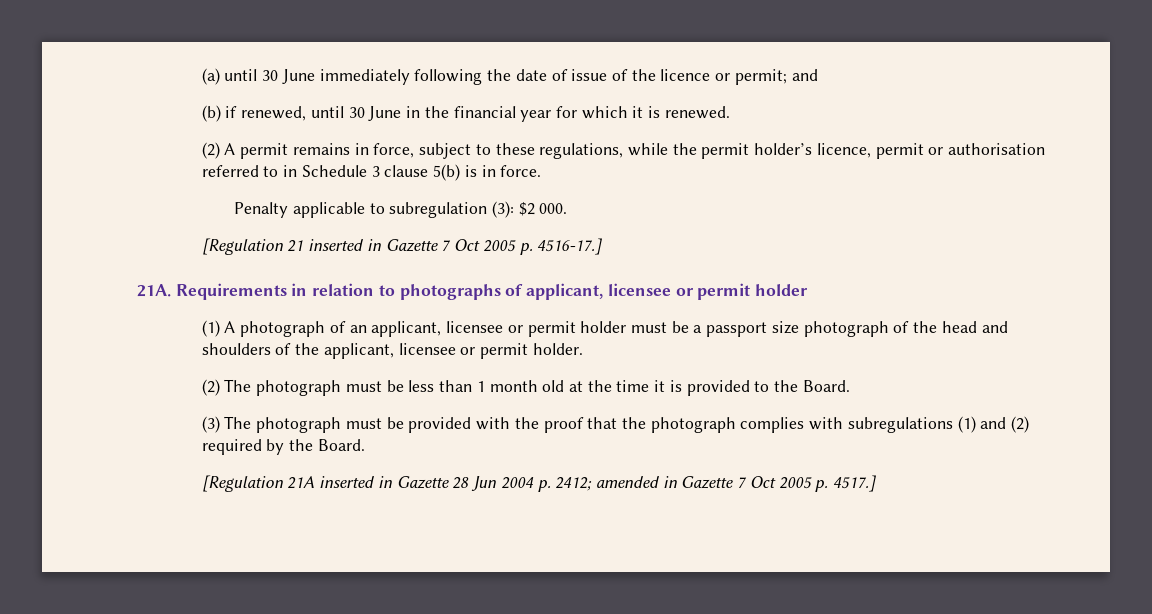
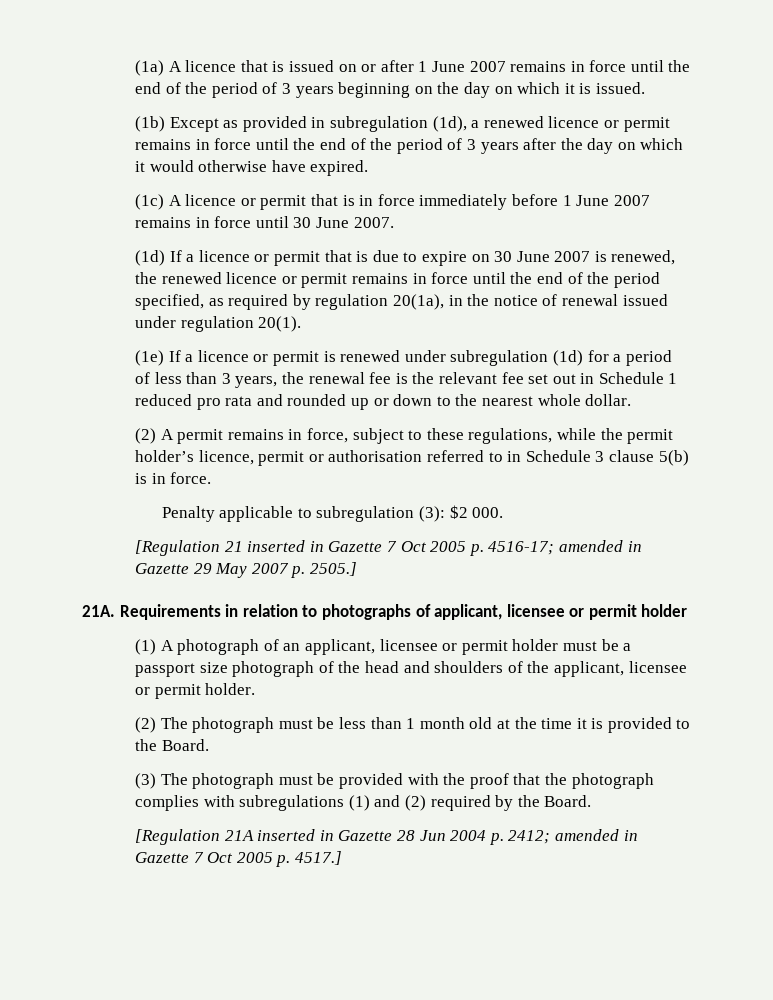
[201,68,818,85] [201,105,730,122] (a) until 30 June immediately following the date of issue of the licence or permit; and // (b) if renewed, until 30 June in the financial year for which it is renewed. -> [135,60,691,76] [135,82,645,98] [135,116,670,132] [135,138,684,154] [135,160,369,176] [135,194,650,210] [135,216,394,228] [135,250,676,266] [135,272,660,288] [135,294,668,310] [135,316,302,332] [135,350,672,366] [135,372,678,388] [135,394,632,410] (1a) A licence that is issued on or after 1 June 2007 remains in force until the end of the period of 3 years beginning on the day on which it is issued. // (1b) Except as provided in subregulation (1d), a renewed licence or permit remains in force until the end of the period of 3 years after the day on which it would otherwise have expired. // (1c) A licence or permit that is in force immediately before 1 June 2007 remains in force until 30 June 2007. // (1d) If a licence or permit that is due to expire on 30 June 2007 is renewed, the renewed licence or permit remains in force until the end of the period specified, as required by regulation 20(1a), in the notice of renewal issued under regulation 20(1). // (1e) If a licence or permit is renewed under subregulation (1d) for a period of less than 3 years, the renewal fee is the relevant fee set out in Schedule 1 reduced pro rata and rounded up or down to the nearest whole dollar.
[537,238,603,255] 4516-17.] -> [488,540,642,555] [135,562,357,578] 4516-17; amended in Gazette 29 May 2007 p. 2505.]

